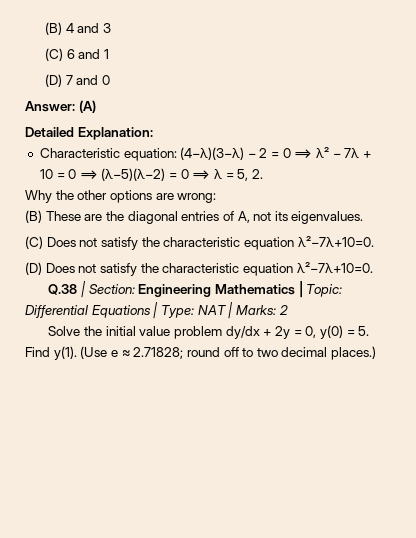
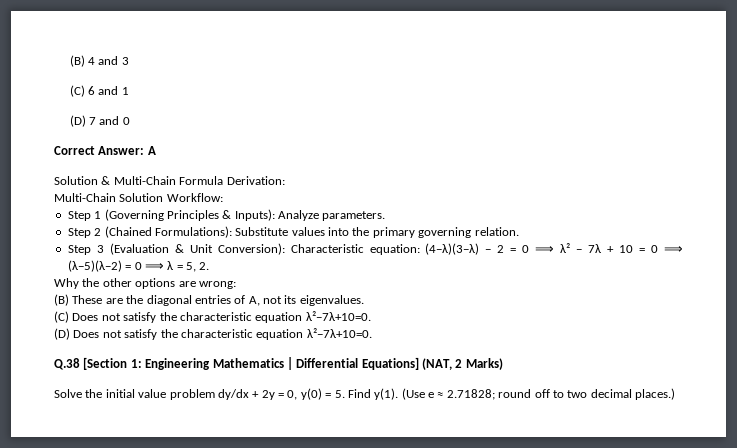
[25,100,96,113] [25,127,153,140] Answer: (A) // Detailed Explanation: // -> [54,146,156,155] [54,176,285,185] [54,193,223,202] [67,209,386,221] [67,226,519,238] [67,243,285,255] Correct Answer: A // Solution & Multi-Chain Formula Derivation: // Multi-Chain Solution Workflow: // Step 1 (Governing Principles & Inputs): Analyze parameters. // Step 2 (Chained Formulations): Substitute values into the primary governing relation. // Step 3 (Evaluation & Unit Conversion):
[81,281,135,298] | Section: -> [83,357,142,370] [Section 1:
[306,284,343,297] [25,302,288,319] Topic: Differential Equations | Type: NAT | Marks: 2 -> [296,357,503,370] Differential Equations] (NAT, 2 Marks)

